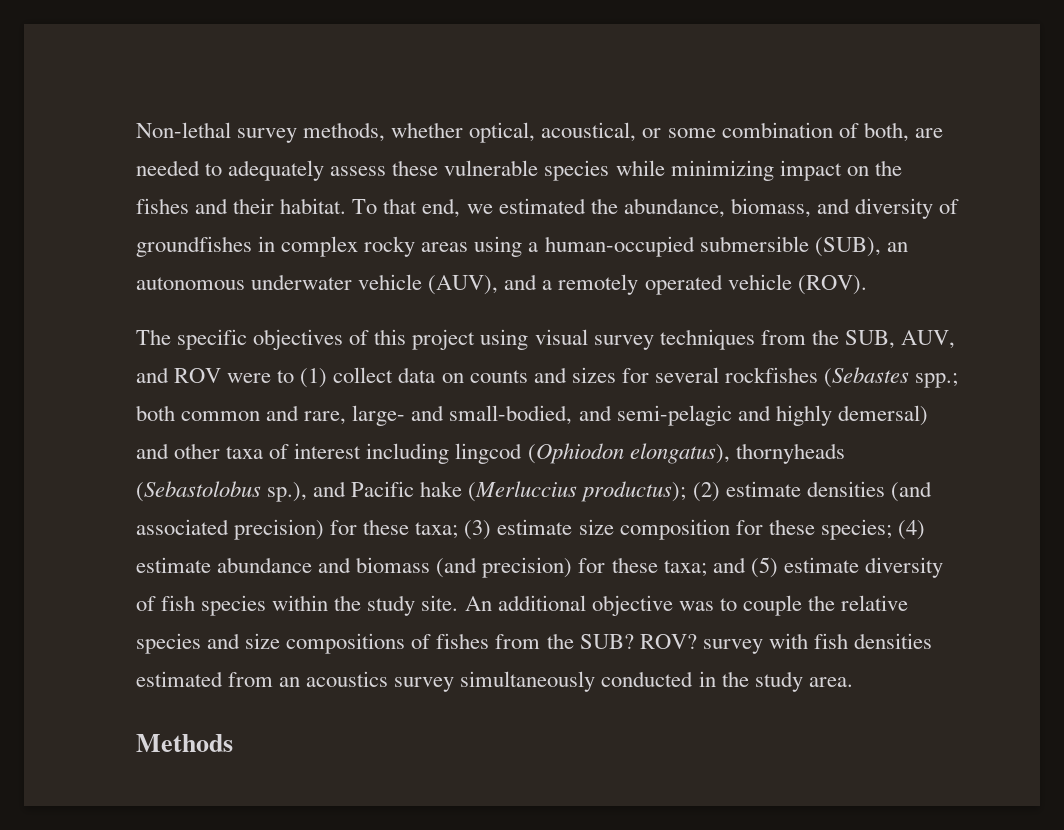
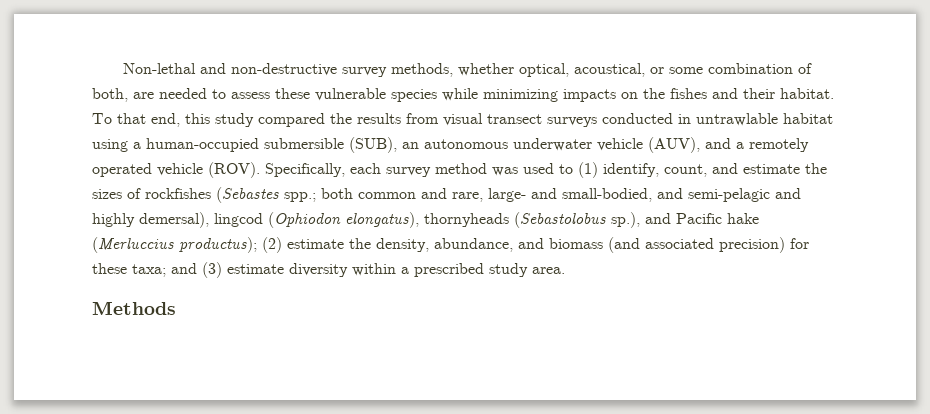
(231, 130) none -> [199,63,337,76] and non-destructive
[228,160,325,181] adequately -> (226, 94) none
[779,160,842,181] impact -> [563,89,616,102] impacts
[466,198,960,219] [136,236,469,257] we estimated the abundance, biomass, and diversity of groundfishes in complex rocky areas -> [185,113,833,127] this study compared the results from visual transect surveys conducted in untrawlable habitat
[136,329,955,350] [136,367,719,388] // The specific objectives of this project using visual survey techniques from the SUB, AUV, and ROV were to (1) collect data on counts and sizes for several -> [265,162,827,178] [92,188,141,199] Specifically, each survey method was used to (1) identify, count, and estimate the sizes of
[837,405,928,426] [136,443,450,464] demersal) and other taxa of interest including -> [139,212,209,228] demersal),
[806,481,885,497] densities -> [349,238,603,252] the density, abundance, and biomass
(459, 530) none -> [171,263,197,274] and
[578,519,925,540] [136,557,943,578] [136,595,909,616] [136,633,932,654] [136,671,749,692] size composition for these species; (4) estimate abundance and biomass (and precision) for these taxa; and (5) estimate diversity of fish species within the study site. An additional objective was to couple the relative species and size compositions of fishes from the SUB? ROV? survey with fish densities estimated from an acoustics survey simultaneously conducted in the -> [289,263,484,277] diversity within a prescribed

